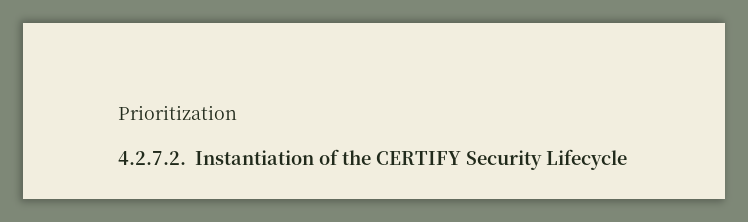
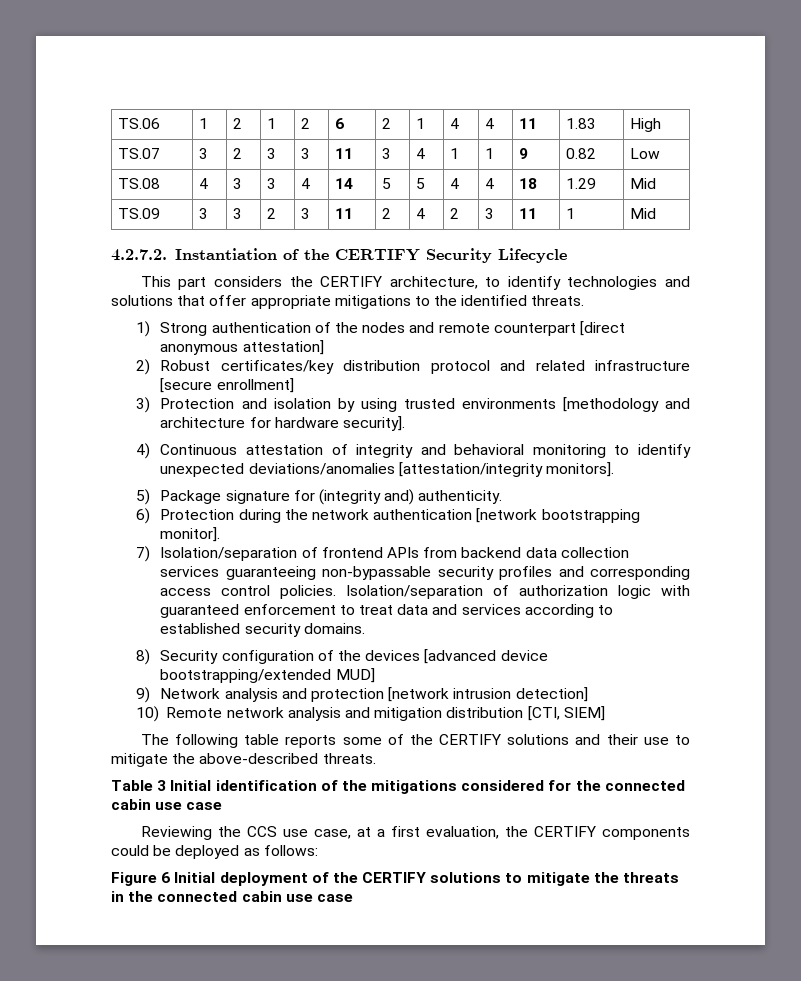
[118,105,237,120] Prioritization -> [117,118,160,129] [198,118,208,129] [232,118,242,129] [266,118,276,129] [300,118,310,129] [334,118,344,129] [381,118,391,129] [415,118,425,129] [449,118,459,129] [484,118,494,129] [518,118,537,129] [565,118,596,129] [629,118,661,132] [117,148,160,159] [198,148,208,159] [232,148,242,159] [266,148,276,159] [300,148,310,159] [334,148,353,159] [381,148,391,159] [415,148,425,159] [449,148,459,159] [484,148,494,159] [518,148,528,159] [565,148,596,159] [629,148,660,159] [117,178,160,189] [198,178,208,189] [232,178,242,189] [266,178,276,189] [300,178,310,189] [334,178,353,189] [381,178,391,189] [415,178,425,189] [449,178,459,189] [484,178,494,189] [518,178,537,189] [565,178,596,189] [629,178,656,189] [117,208,160,219] [198,208,208,219] [232,208,242,219] [266,208,276,219] [300,208,310,219] [334,208,353,219] [381,208,391,219] [415,208,425,219] [449,208,459,219] [484,208,494,219] [518,208,537,219] [565,208,575,219] [629,208,656,219] TS.06 | 1 | 2 | 1 | 2 | 6 | 2 | 1 | 4 | 4 | 11 | 1.83 | High // TS.07 | 3 | 2 | 3 | 3 | 11 | 3 | 4 | 1 | 1 | 9 | 0.82 | Low // TS.08 | 4 | 3 | 3 | 4 | 14 | 5 | 5 | 4 | 4 | 18 | 1.29 | Mid // TS.09 | 3 | 3 | 2 | 3 | 11 | 2 | 4 | 2 | 3 | 11 | 1 | Mid
(627, 159) none -> [140,276,690,290] [111,295,585,309] [135,321,625,337] [160,340,324,355] [135,359,691,375] [160,378,294,393] [135,397,690,413] [160,416,405,431] [135,443,691,459] [160,462,614,477] [135,489,503,505] [135,508,640,524] [160,527,221,542] [135,546,629,562] [160,566,691,580] [160,585,690,599] [160,604,613,618] [160,623,365,637] [135,649,548,665] [160,668,375,683] [135,687,588,703] [135,706,605,722] [140,734,690,748] [111,753,376,767] [111,780,685,794] [111,799,223,810] [140,826,691,840] [111,845,318,859] [111,872,680,886] [111,891,353,902] // This part considers the CERTIFY architecture, to identify technologies and solutions that offer appropriate mitigations to the identified threats. // 1) Strong authentication of the nodes and remote counterpart [direct anonymous attestation] // 2) Robust certificates/key distribution protocol and related infrastructure [secure enrollment] // 3) Protection and isolation by using trusted environments [methodology and architecture for hardware security]. // 4) Continuous attestation of integrity and behavioral monitoring to identify unexpected deviations/anomalies [attestation/integrity monitors]. // 5) Package signature for (integrity and) authenticity. // 6) Protection during the network authentication [network bootstrapping monitor]. // 7) Isolation/separation of frontend APIs from backend data collection services guaranteeing non-bypassable security profiles and corresponding access control policies. Isolation/separation of authorization logic with guaranteed enforcement to treat data and services according to established security domains. // 8) Security configuration of the devices [advanced device bootstrapping/extended MUD] // 9) Network analysis and protection [network intrusion detection] // 10) Remote network analysis and mitigation distribution [CTI, SIEM] // The following table reports some of the CERTIFY solutions and their use to mitigate the above-described threats. // Table 3 Initial identification of the mitigations considered for the connected cabin use case // Reviewing the CCS use case, at a first evaluation, the CERTIFY components could be deployed as follows: // Figure 6 Initial deployment of the CERTIFY solutions to mitigate the threats in the connected cabin use case

